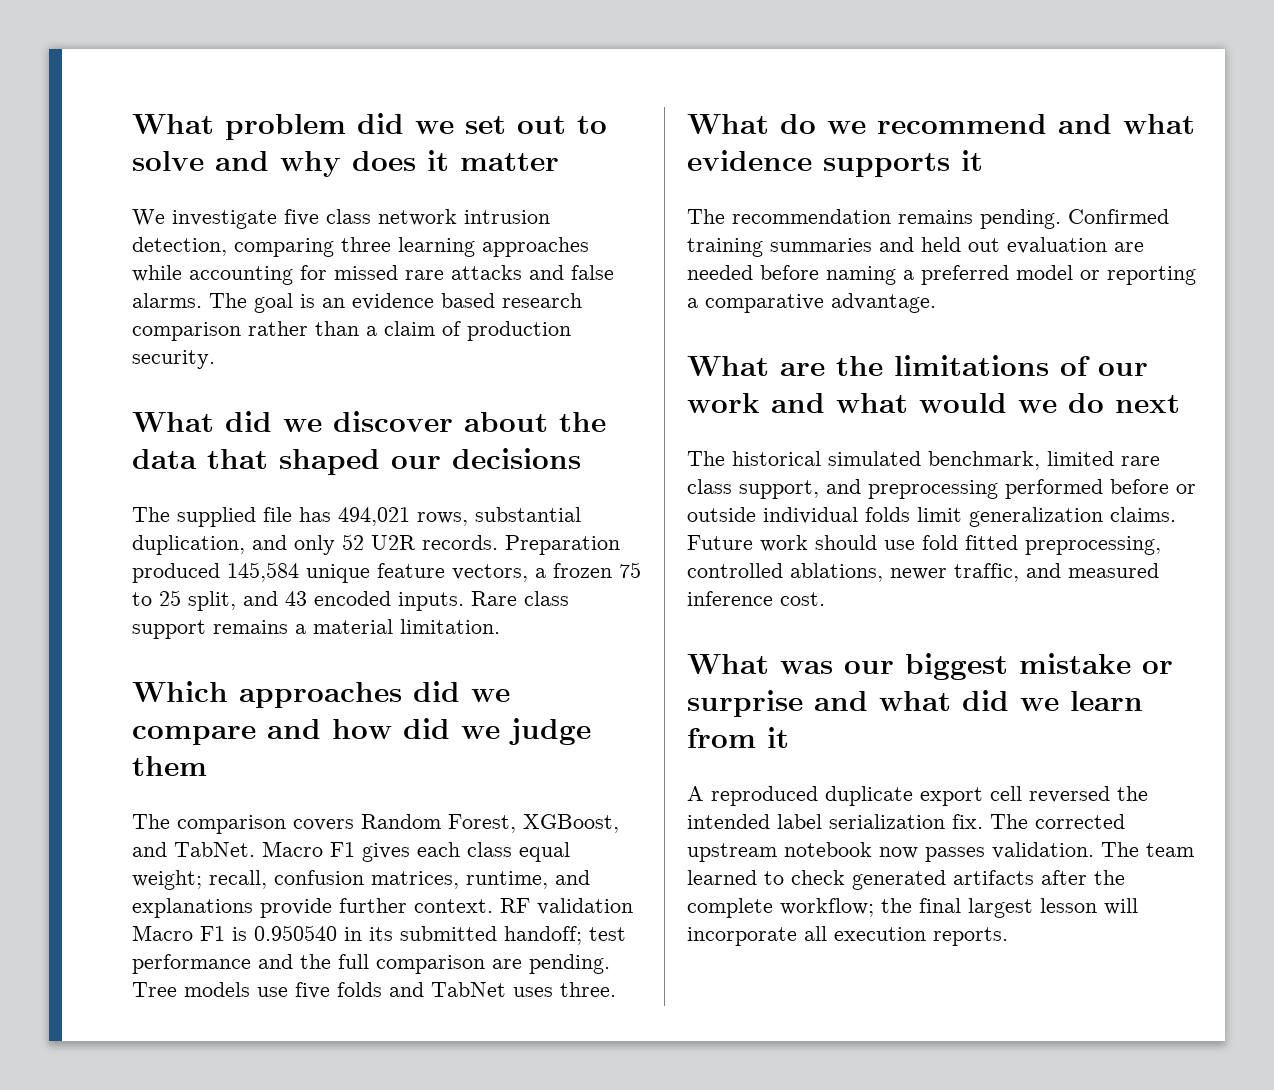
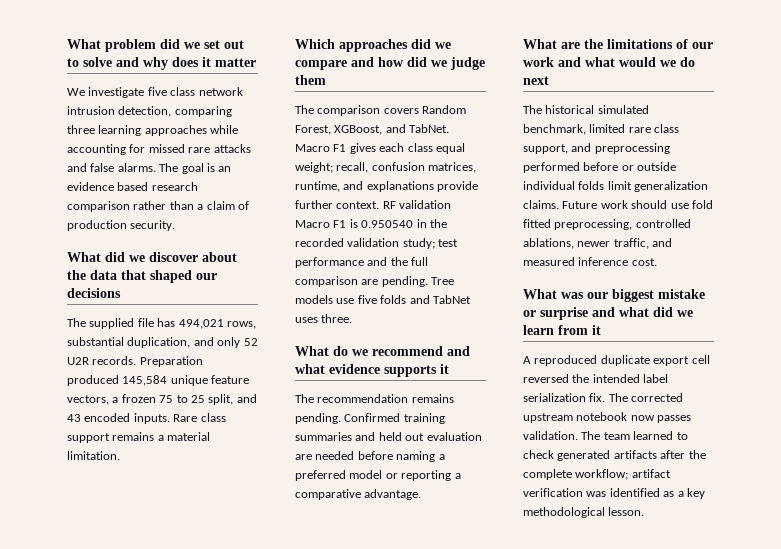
[369,926,582,945] its submitted handoff; -> [429,219,447,228] [295,238,435,249] the recorded validation study;
[881,898,1138,918] [687,926,1008,946] the final largest lesson will incorporate all execution reports. -> [631,469,671,478] [523,488,705,499] [523,507,645,518] artifact verification was identified as a key methodological lesson.

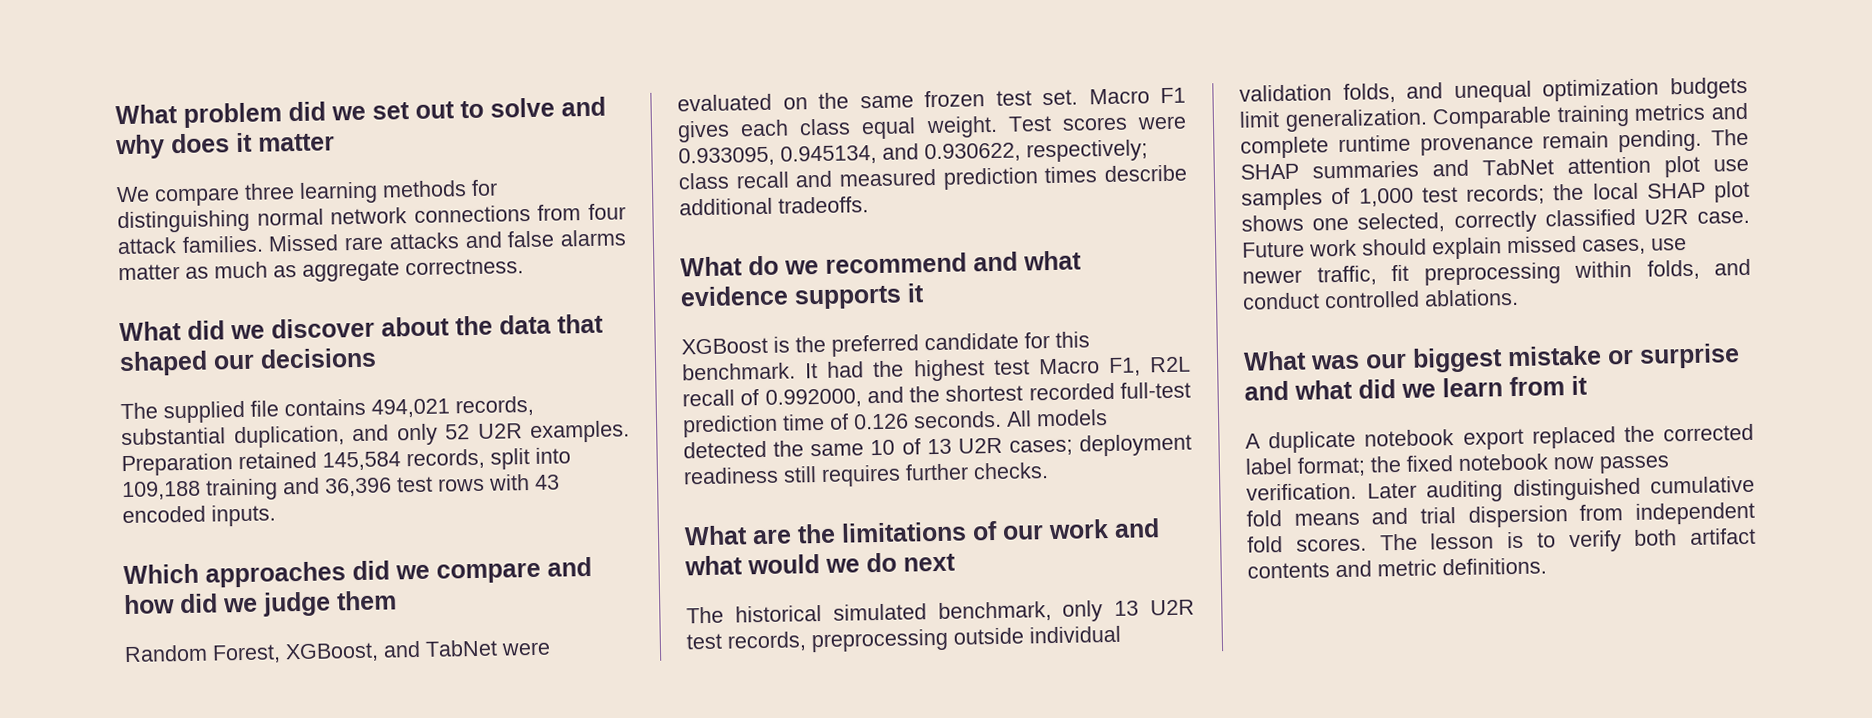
[88,87,243,98] [67,106,232,117] [67,125,239,136] [67,144,251,155] [67,163,232,174] [67,182,198,191] [67,201,249,212] [67,220,176,231] investigate five class network intrusion detection, comparing three learning approaches while accounting for missed rare attacks and false alarms. The goal is an evidence based research comparison rather than a claim of production security. -> [154,179,498,207] [117,203,626,234] [117,229,626,255] [118,258,524,282] compare three learning methods for distinguishing normal network connections from four attack families. Missed rare attacks and false alarms matter as much as aggregate correctness.
[157,318,256,329] has 494,021 rows, -> [284,395,534,418] contains 494,021 records,
[92,356,203,367] [67,375,250,386] [67,394,257,405] [67,413,226,424] [67,432,211,443] [67,451,120,460] records. Preparation produced 145,584 unique feature vectors, a frozen 75 to 25 split, and 43 encoded inputs. Rare class support remains a material limitation. -> [530,420,630,444] [121,447,571,477] [122,474,560,501] [122,504,276,527] examples. Preparation retained 145,584 records, split into 109,188 training and 36,396 test rows with 43 encoded inputs.
[295,105,419,116] The comparison covers -> (397, 600) none
[409,124,450,133] TabNet. -> [425,639,551,657] [677,89,1078,112] TabNet were evaluated on the same frozen test set.
[295,162,477,173] [295,181,479,192] [295,200,452,209] [295,219,447,228] [295,238,459,249] [295,257,429,268] [295,276,455,287] [295,295,471,304] [295,314,353,323] weight; recall, confusion matrices, runtime, and explanations provide further context. RF validation Macro F1 is 0.950540 in the recorded validation study; test performance and the full comparison are pending. Tree models use five folds and TabNet uses three. -> [925,115,1187,139] [678,139,1148,167] [678,164,1187,190] [679,196,869,216] weight. Test scores were 0.933095, 0.945134, and 0.930622, respectively; class recall and measured prediction times describe additional tradeoffs.
[295,394,454,403] [295,413,445,424] [295,432,482,441] [295,451,445,462] [295,470,461,481] [295,489,422,500] The recommendation remains pending. Confirmed training summaries and held out evaluation are needed before naming a preferred model or reporting a comparative advantage. -> [681,331,1090,357] [682,356,1191,382] [682,381,1191,408] [682,409,1108,438] [683,433,1192,459] [683,462,1049,487] XGBoost is the preferred candidate for this benchmark. It had the highest test Macro F1, R2L recall of 0.992000, and the shortest recorded full-test prediction time of 0.126 seconds. All models detected the same 10 of 13 U2R cases; deployment readiness still requires further checks.
[589,124,680,133] [523,143,670,154] [523,162,677,173] [523,181,709,192] [523,200,713,209] [523,219,691,230] [523,238,673,249] [523,257,657,266] limited rare class support, and preprocessing performed before or outside individual folds limit generalization claims. Future work should use fold fitted preprocessing, controlled ablations, newer traffic, and measured inference cost. -> [1062,599,1195,622] [686,625,1121,653] [1239,76,1748,104] [1239,102,1748,132] [1240,128,1749,159] [1240,155,1749,180] [1241,180,1750,211] [1241,208,1750,234] [1242,235,1687,260] [1242,258,1751,286] [1242,288,1519,310] only 13 U2R test records, preprocessing outside individual validation folds, and unequal optimization budgets limit generalization. Comparable training metrics and complete runtime provenance remain pending. The SHAP summaries and TabNet attention plot use samples of 1,000 test records; the local SHAP plot shows one selected, correctly classified U2R case. Future work should explain missed cases, use newer traffic, fit preprocessing within folds, and conduct controlled ablations.
[534,355,710,366] [523,374,669,383] [523,393,684,402] [523,412,692,423] [523,431,688,440] [523,450,706,461] [523,469,671,480] [523,488,705,499] [523,507,645,518] reproduced duplicate export cell reversed the intended label serialization fix. The corrected upstream notebook now passes validation. The team learned to check generated artifacts after the complete workflow; artifact verification was identified as a key methodological lesson. -> [1268,423,1754,454] [1245,453,1670,477] [1246,475,1755,503] [1246,501,1755,528] [1247,527,1756,553] [1247,557,1547,579] duplicate notebook export replaced the corrected label format; the fixed notebook now passes verification. Later auditing distinguished cumulative fold means and trial dispersion from independent fold scores. The lesson is to verify both artifact contents and metric definitions.

